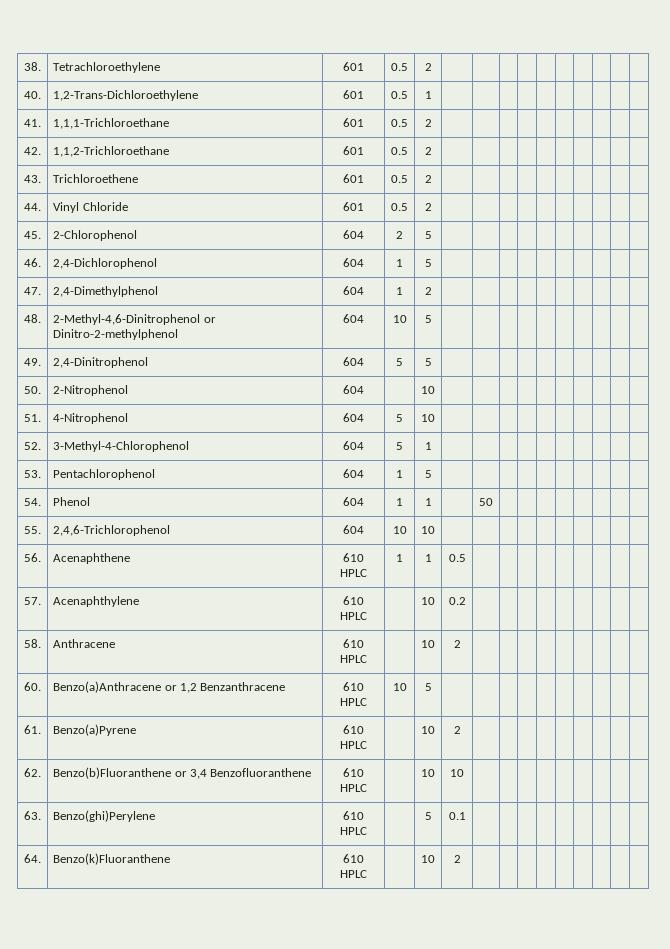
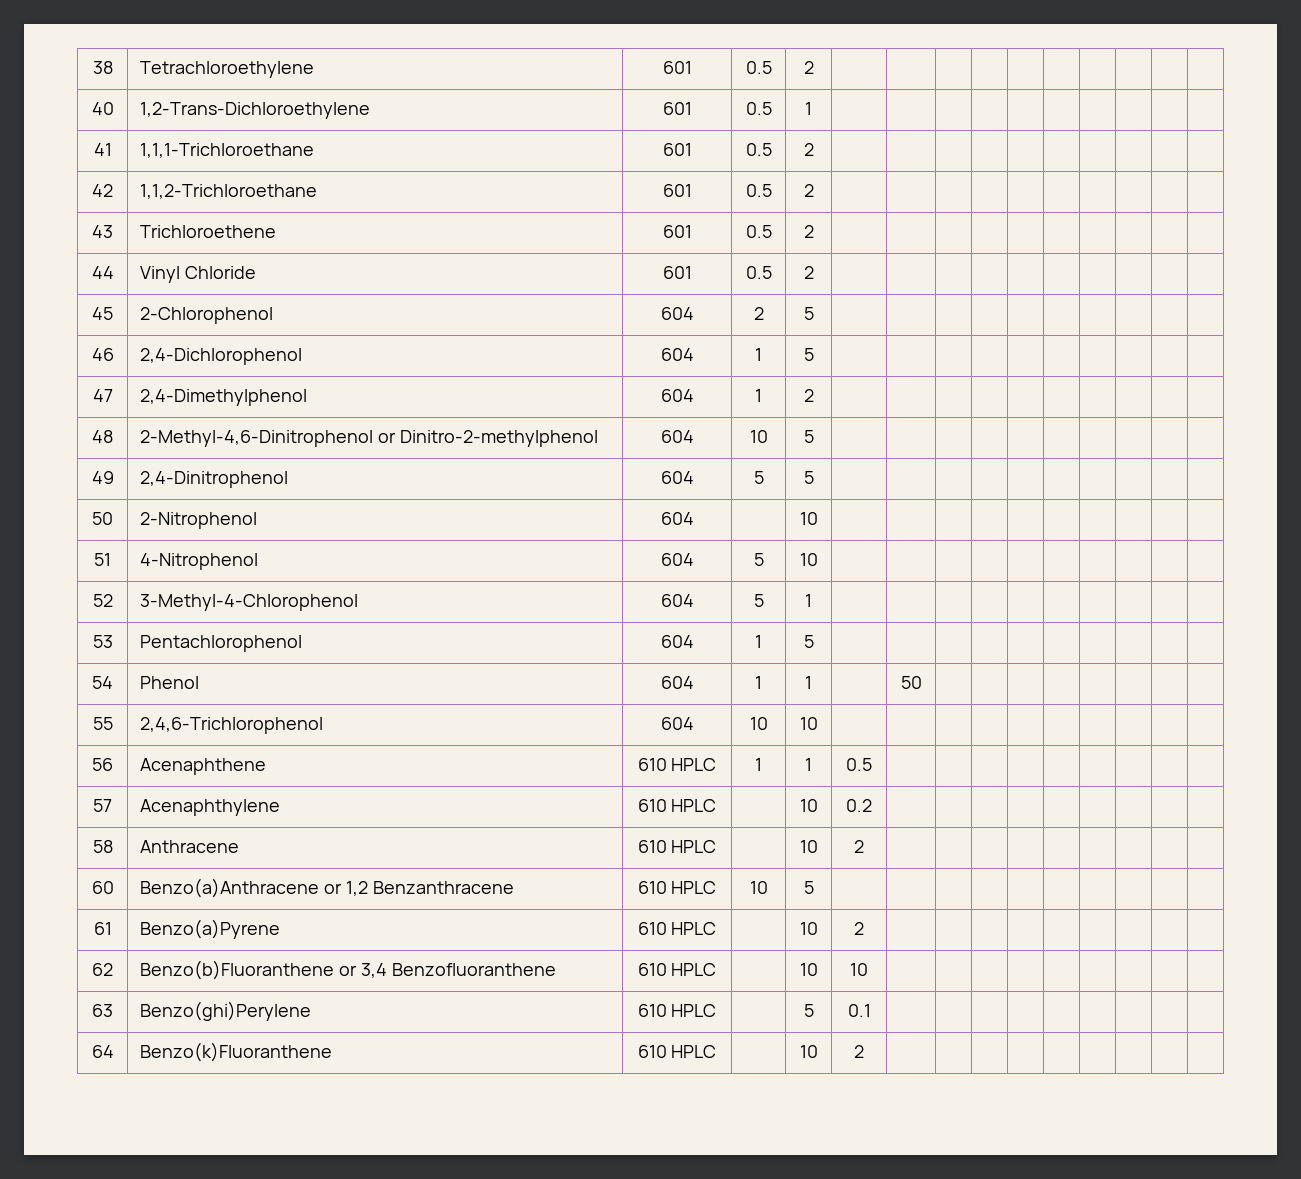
[24,62,41,71] 38. -> [92,61,113,74] 38
[24,91,41,99] 40. -> [91,102,114,115] 40
[24,119,41,127] 41. -> [93,143,112,156] 41
[24,147,41,155] 42. -> [92,184,113,197] 42
[24,175,41,183] 43. -> [92,225,113,238] 43
[24,203,41,211] 44. -> [91,266,114,279] 44
[24,231,41,239] 45. -> [92,307,113,320] 45
[24,258,41,267] 46. -> [91,348,114,361] 46
[24,287,41,295] 47. -> [92,389,113,402] 47
[24,314,41,323] 48. -> [92,430,113,443] 48
[24,358,41,366] 49. -> [91,471,114,484] 49
[24,386,41,394] 50. -> [92,512,113,525] 50
[24,414,41,422] 51. -> [94,553,111,566] 51
[24,442,41,450] 52. -> [92,594,113,607] 52
[24,470,41,478] 53. -> [92,635,113,648] 53
[24,498,41,506] 54. -> [92,676,113,689] 54
[24,526,41,534] 55. -> [92,717,113,730] 55
[24,553,41,562] 56. -> [92,758,113,771] 56
[24,597,41,605] 57. -> [93,799,112,812] 57
[24,639,41,648] 58. -> [92,840,113,853] 58
[24,682,41,691] 60. -> [91,881,114,894] 60
[24,725,41,734] 61. -> [93,922,112,935] 61
[24,768,41,777] 62. -> [92,963,113,976] 62
[24,811,41,820] 63. -> [92,1004,113,1017] 63
[24,854,41,863] 64. -> [91,1045,114,1058] 64

